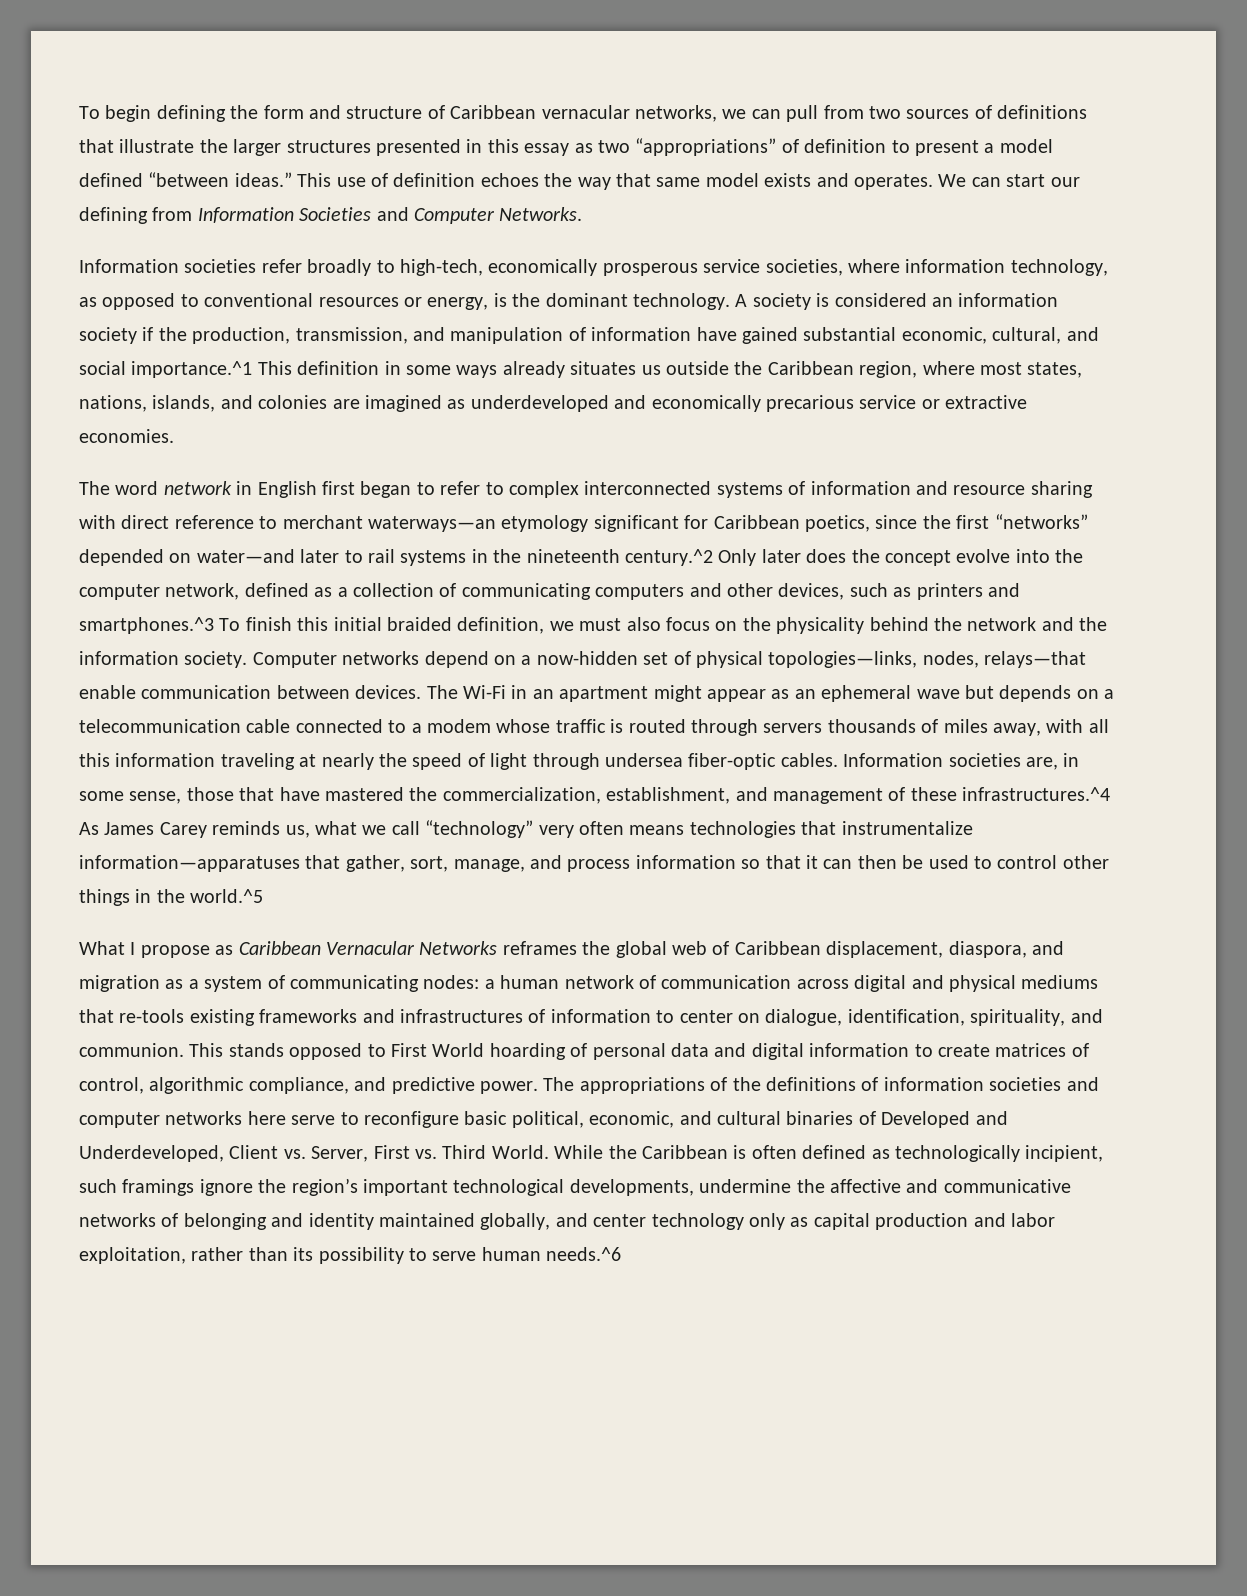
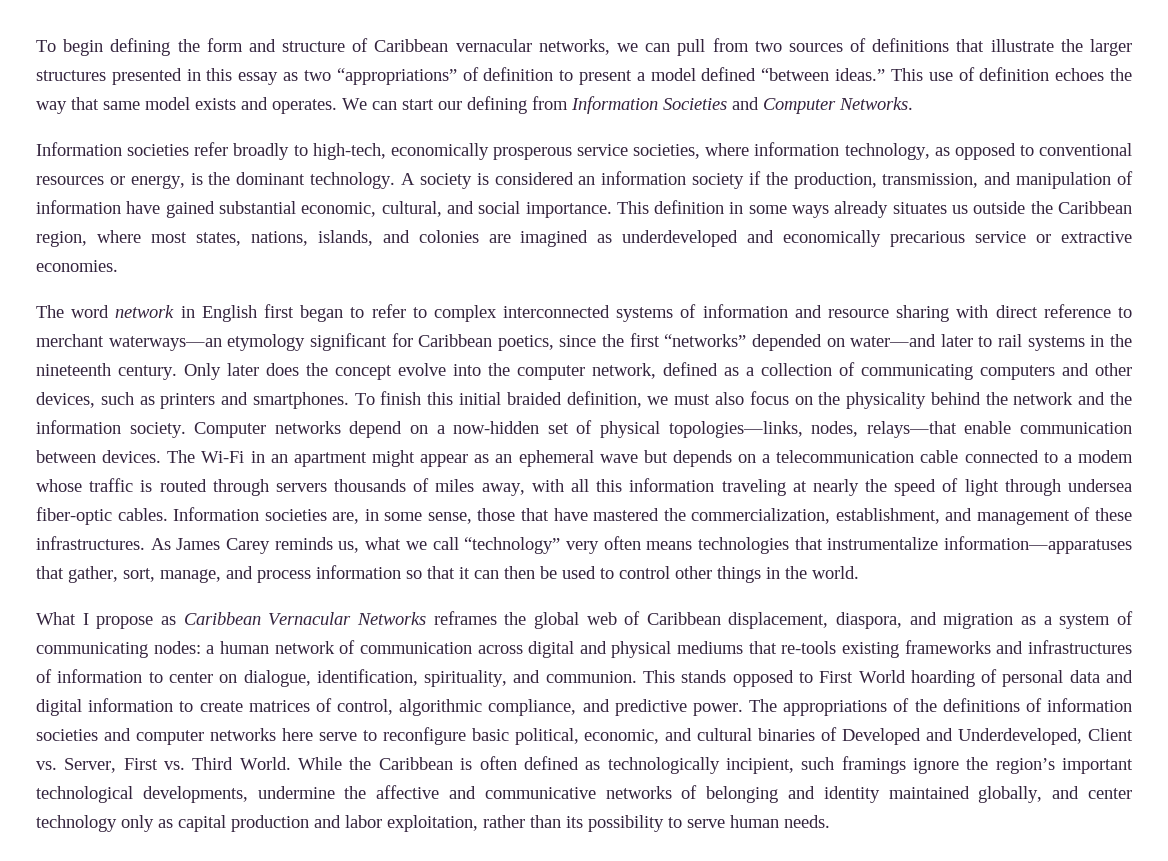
[131,361,253,378] importance.^1 -> [525,202,612,218] importance.
[624,549,713,566] century.^2 -> [118,365,177,380] century.
[79,617,214,634] smartphones.^3 -> [252,392,349,409] smartphones.
[962,787,1111,801] infrastructures.^4 -> [36,536,145,550] infrastructures.
[190,889,264,903] world.^5 -> [812,566,859,579] world.
[546,1247,622,1261] needs.^6 -> [784,815,830,828] needs.

